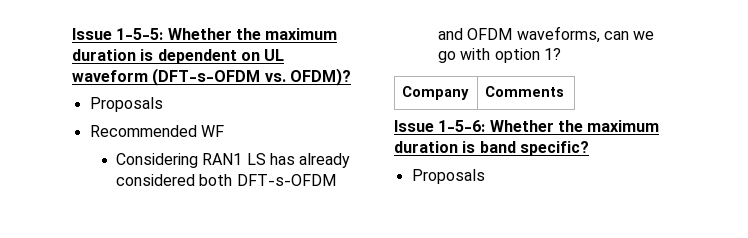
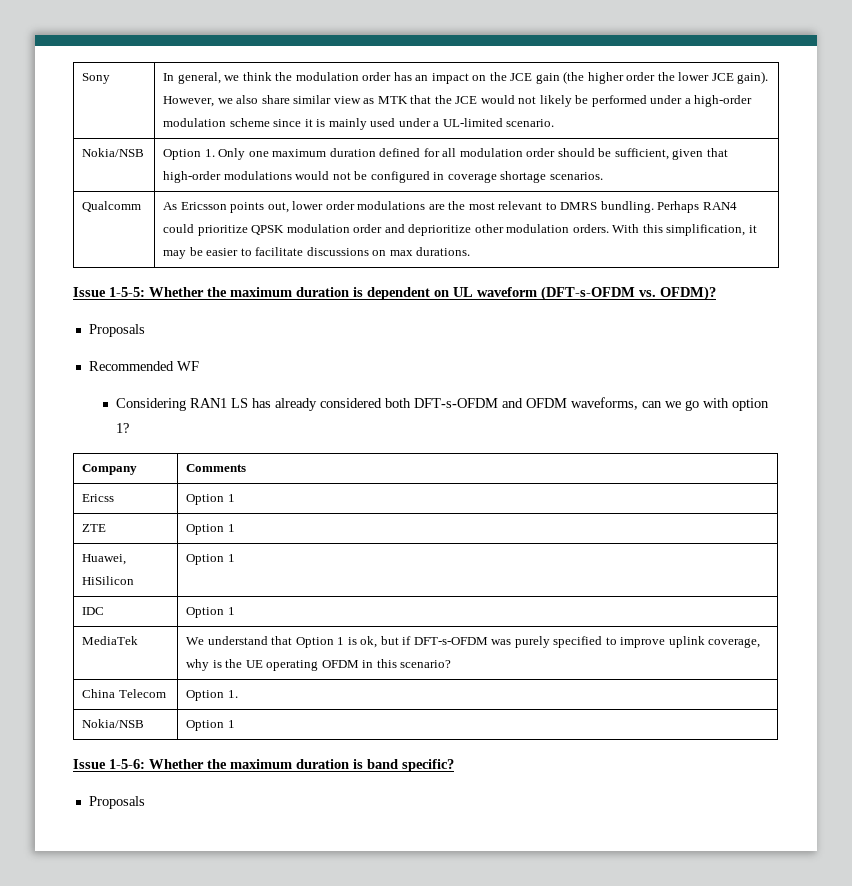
(72, 34) none -> [82,73,111,84] [163,71,769,84] [163,95,753,107] [163,118,555,130] [82,148,145,157] [163,148,728,160] [163,171,603,183] [82,201,142,212] [163,201,737,213] [163,224,757,236] [163,247,471,259] Sony | In general, we think the modulation order has an impact on the JCE gain (the higher order the lower JCE gain). However, we also share similar view as MTK that the JCE would not likely be performed under a high-order modulation scheme since it is mainly used under a UL-limited scenario. // Nokia/NSB | Option 1. Only one maximum duration defined for all modulation order should be sufficient, given that high-order modulations would not be configured in coverage shortage scenarios. // Qualcomm | As Ericsson points out, lower order modulations are the most relevant to DMRS bundling. Perhaps RAN4 could prioritize QPSK modulation order and deprioritize other modulation orders. With this simplification, it may be easier to facilitate discussions on max durations. //
(565, 91) none -> [82,494,115,502] [186,494,235,505] [82,524,107,532] [186,524,235,535] [82,554,127,565] [82,576,135,585] [186,554,235,565] [82,607,105,615] [186,607,235,618] [82,636,139,645] [186,636,761,648] [186,659,452,671] [82,689,166,698] [186,690,238,701] [82,719,145,728] [186,720,235,731] // Ericss | Option 1 // ZTE | Option 1 // Huawei, HiSilicon | Option 1 // IDC | Option 1 // MediaTek | We understand that Option 1 is ok, but if DFT-s-OFDM was purely specified to improve uplink coverage, why is the UE operating OFDM in this scenario? // China Telecom | Option 1. // Nokia/NSB | Option 1

